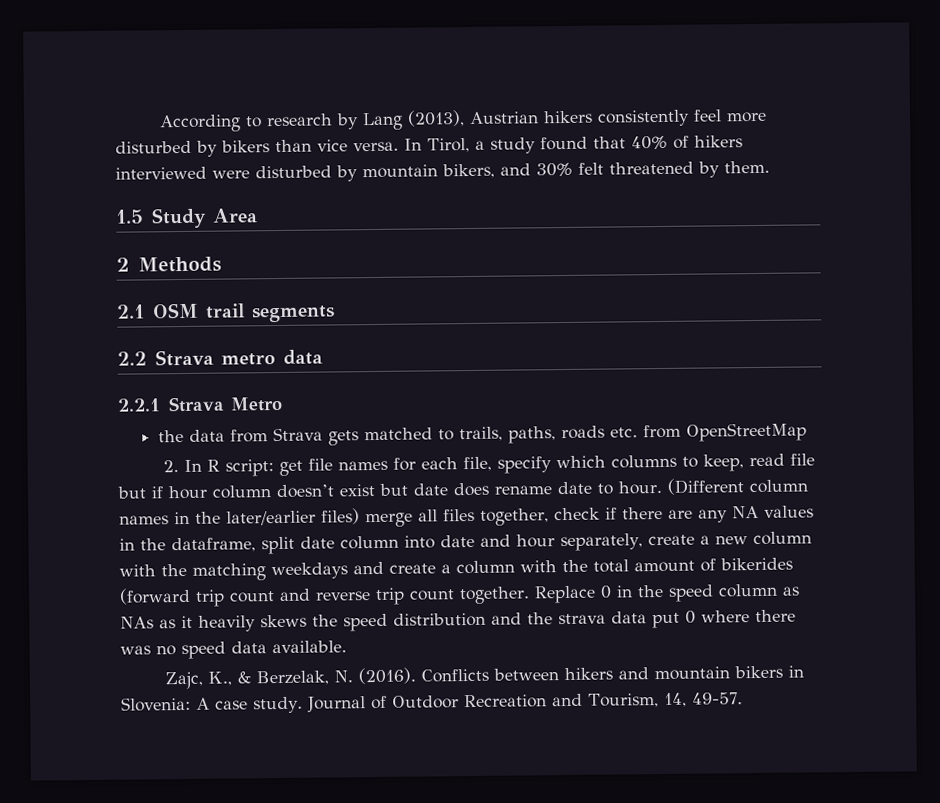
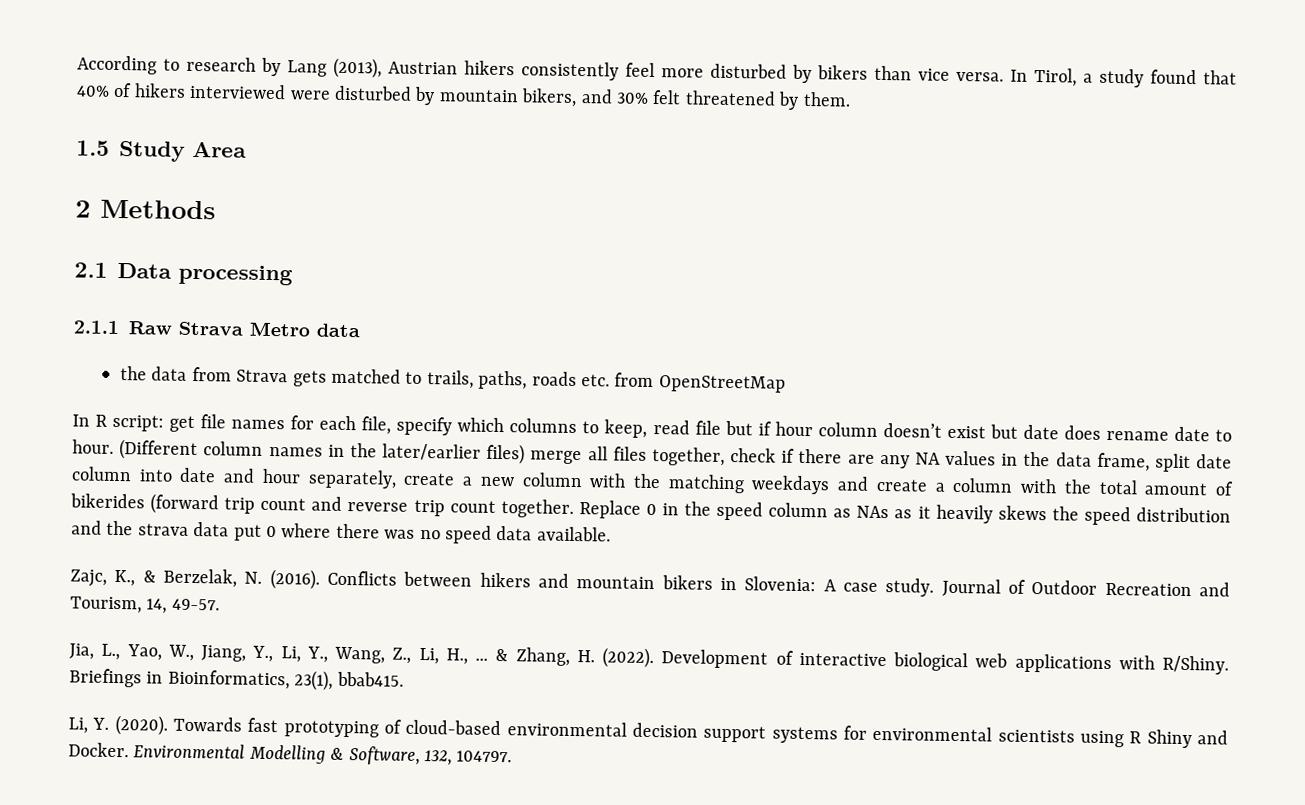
[151,302,335,323] [117,349,323,367] [117,398,161,412] OSM trail segments // 2.2 Strava metro data // 2.2.1 -> [117,262,293,286] [73,320,173,335] Data processing // 2.1.1 Raw
(283, 404) none -> [316,323,361,338] data
[162,460,179,473] 2. -> (786, 384) none
[171,537,256,553] dataframe, -> [1055,452,1150,472] data frame,
(743, 698) none -> [69,643,1229,675] [69,668,404,691] [68,714,1228,749] [68,742,513,766] // Jia, L., Yao, W., Jiang, Y., Li, Y., Wang, Z., Li, H., ... & Zhang, H. (2022). Development of interactive biological web applications with R/Shiny. Briefings in Bioinformatics, 23(1), bbab415. // Li, Y. (2020). Towards fast prototyping of cloud-based environmental decision support systems for environmental scientists using R Shiny and Docker. Environmental Modelling & Software, 132, 104797.

